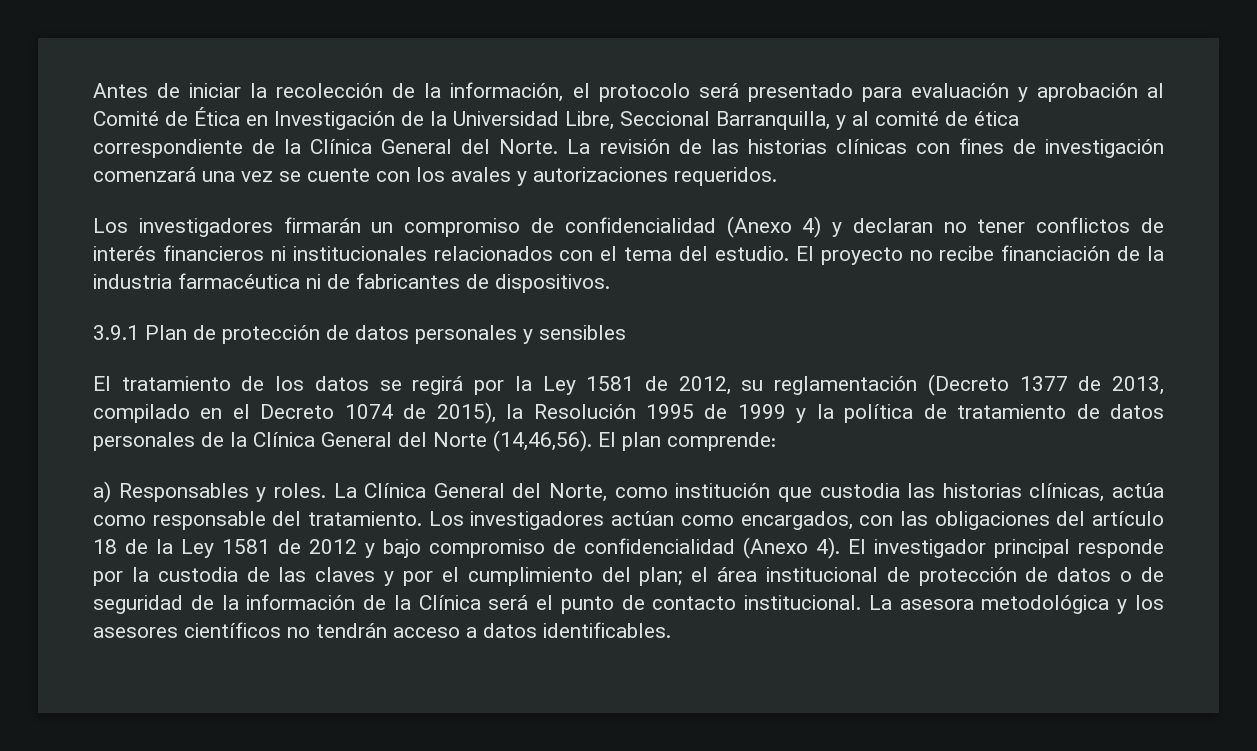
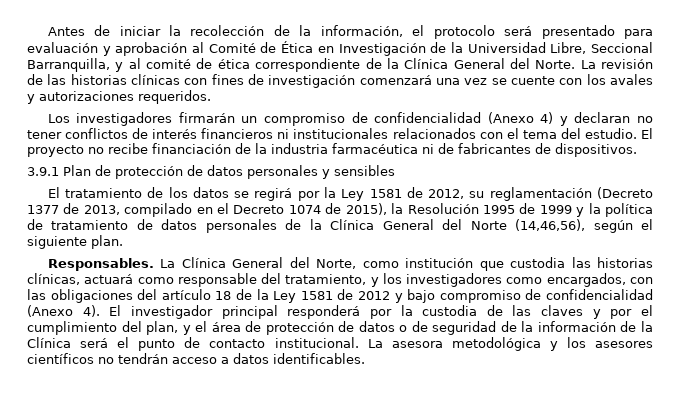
[493,430,776,452] [93,481,326,503] (14,46,56). El plan comprende: // a) Responsables y roles. -> [515,219,653,233] [27,235,123,249] [47,258,154,271] (14,46,56), según el siguiente plan. // Responsables.
[1112,483,1164,498] actúa -> [84,274,134,284] actuará
[308,511,675,530] tratamiento. Los investigadores actúan -> [285,273,503,287] tratamiento, y los investigadores
[1078,539,1164,558] responde -> [287,305,361,319] responderá
[639,567,683,586] plan; -> [146,321,191,335] plan, y
[765,567,878,582] institucional -> (241, 327) none

